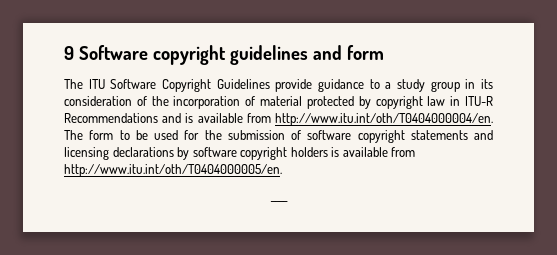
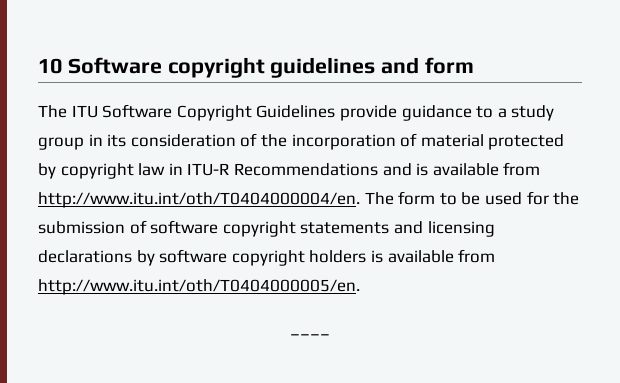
[64,46,74,60] 9 -> [38,58,62,74] 10

